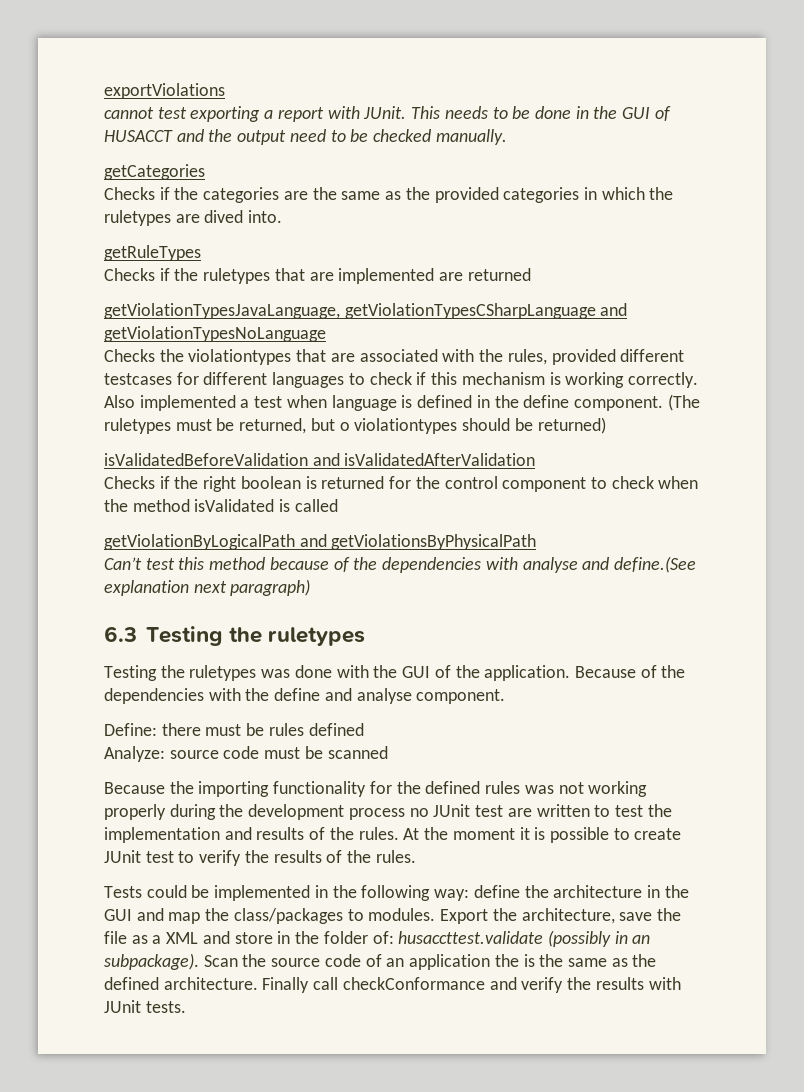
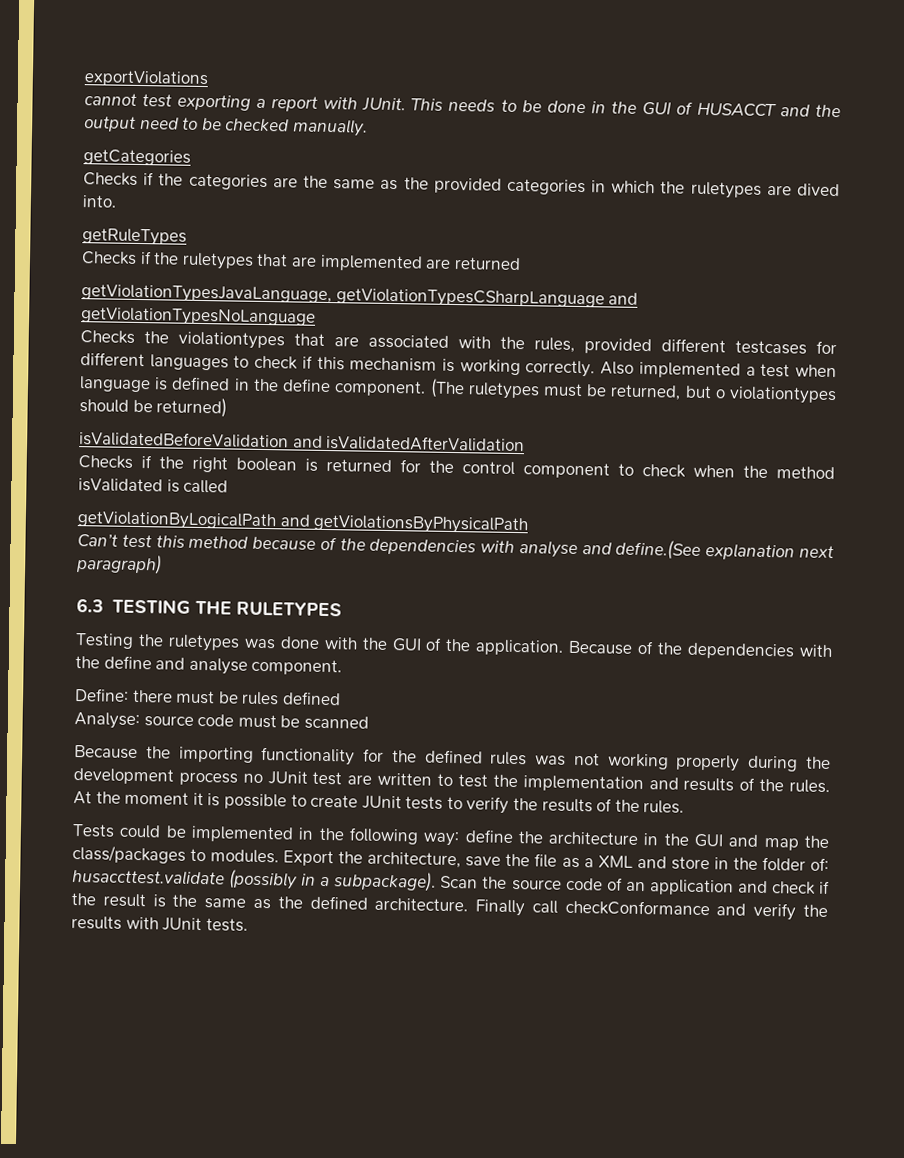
[145,626,365,646] Testing the ruletypes -> [111,598,342,617] TESTING THE RULETYPES
[104,746,165,762] Analyze: -> [74,712,140,730] Analyse:
[145,851,174,863] test -> [405,796,444,810] tests
[632,935,651,944] an -> [320,876,331,887] a
[494,954,519,967] the -> [737,880,830,895] [71,893,146,908] and check if the result

